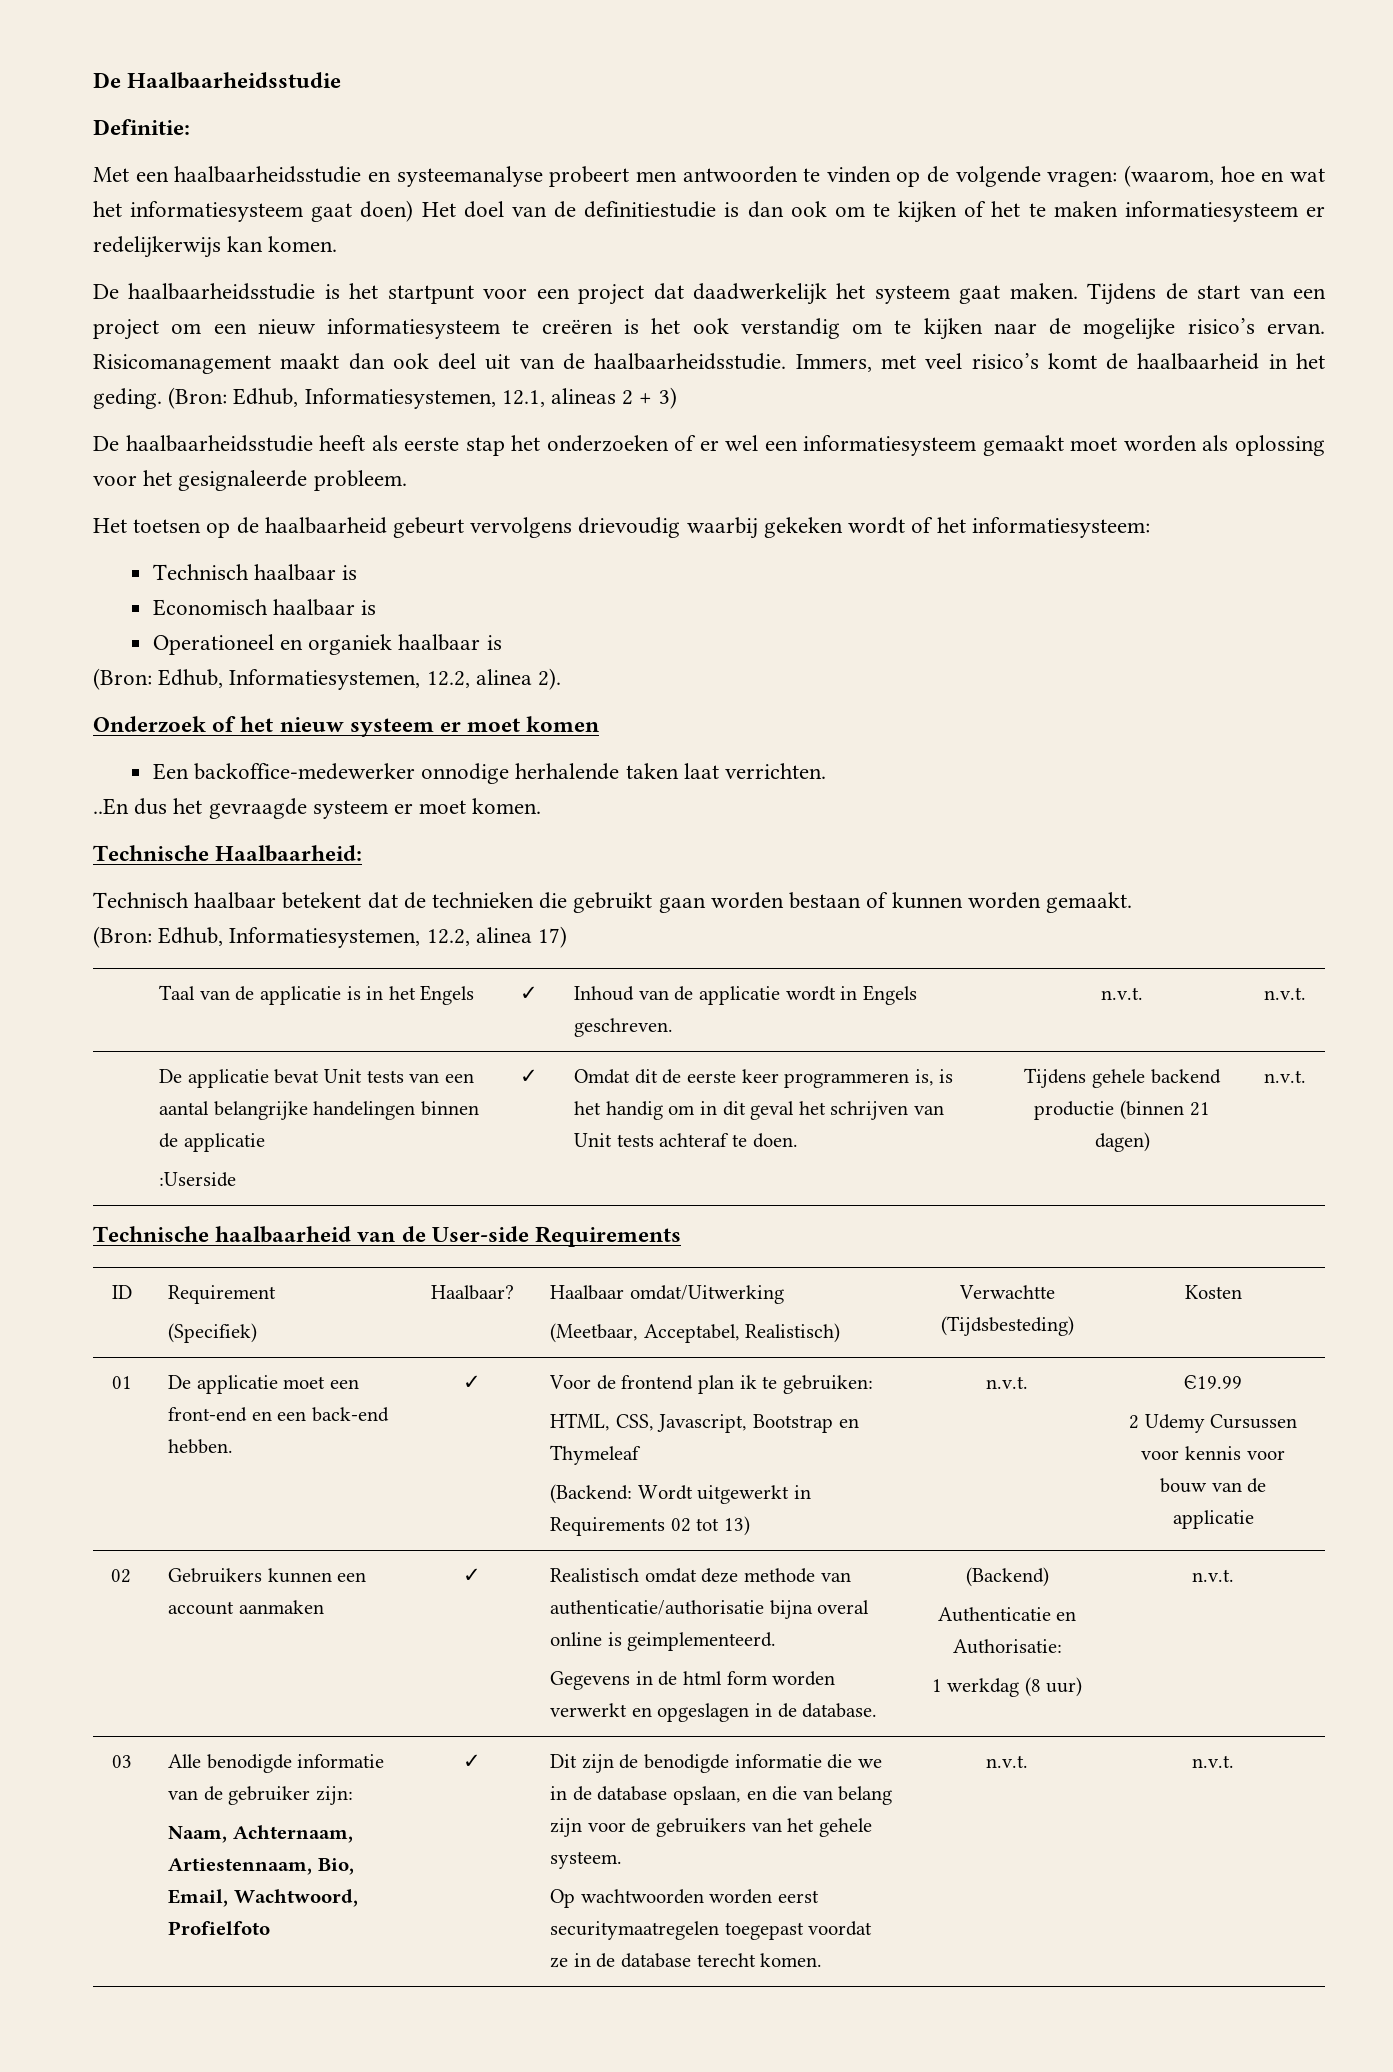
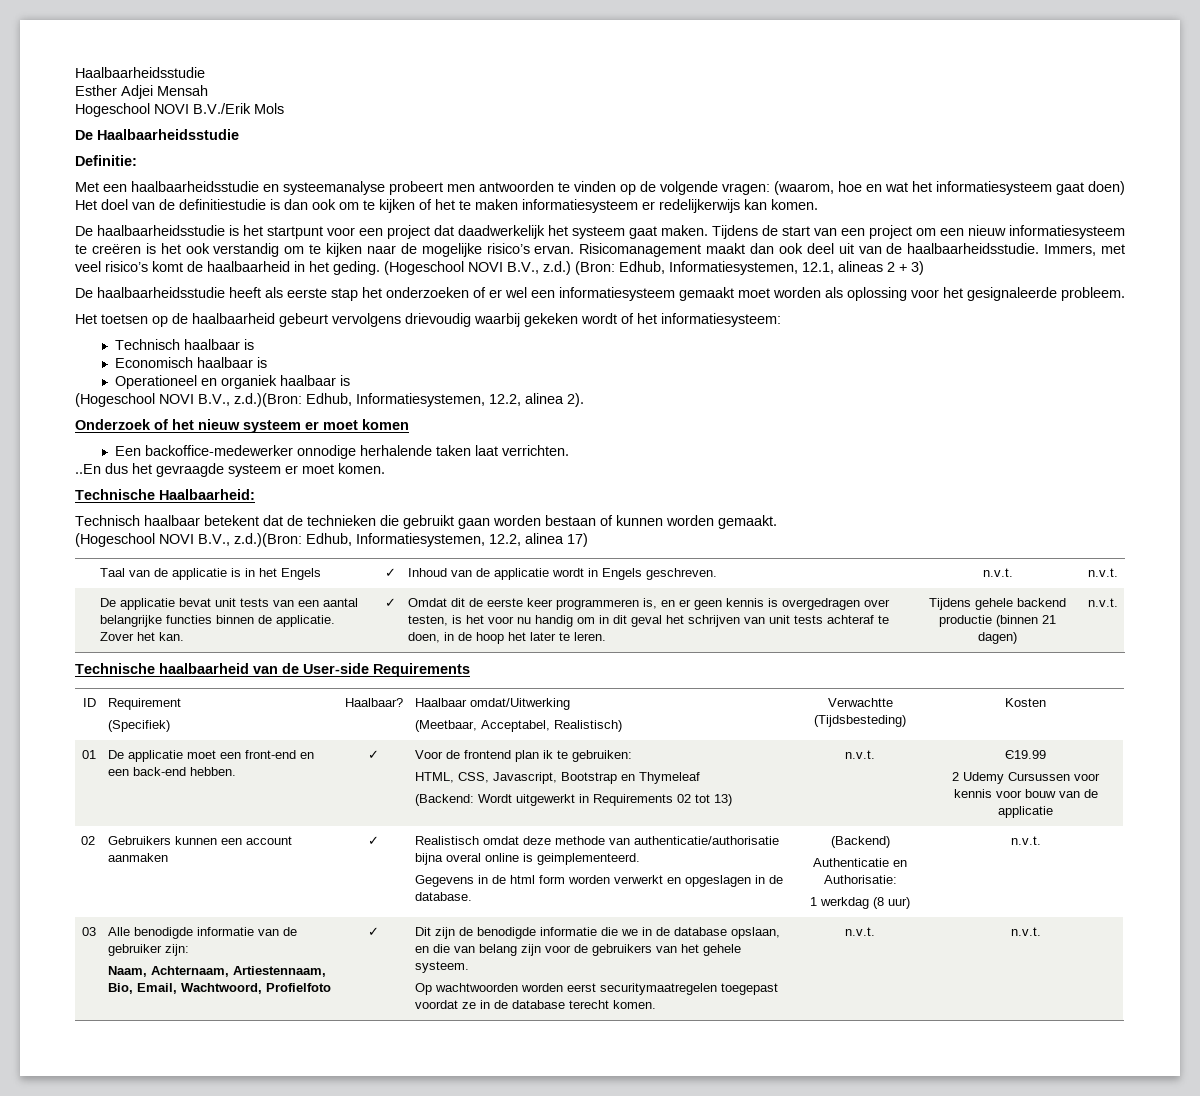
(93, 80) none -> [75,67,205,78] [75,85,208,99] [75,103,284,117] Haalbaarheidsstudie // Esther Adjei Mensah // Hogeschool NOVI B.V./Erik Mols //
(162, 398) none -> [384,261,571,275] (Hogeschool NOVI B.V., z.d.)
[93,668,152,690] (Bron: -> [75,393,302,407] (Hogeschool NOVI B.V., z.d.)(Bron:
[93,926,152,948] (Bron: -> [75,533,302,547] (Hogeschool NOVI B.V., z.d.)(Bron:
[323,1069,362,1083] Unit -> [215,598,237,607] unit
[313,1101,416,1120] handelingen -> [166,615,213,624] functies
[183,1133,265,1152] [159,1172,237,1187] applicatie // :Userside -> [276,615,336,627] [100,632,185,641] applicatie. Zover het kan.
[939,1069,954,1083] [574,1101,602,1115] is het -> [661,598,891,610] [408,615,532,626] en er geen kennis is overgedragen over testen, is het voor nu
[574,1133,613,1147] Unit -> [769,615,791,624] unit
[752,1133,798,1148] doen. -> [408,632,607,644] doen, in de hoop het later te leren.

